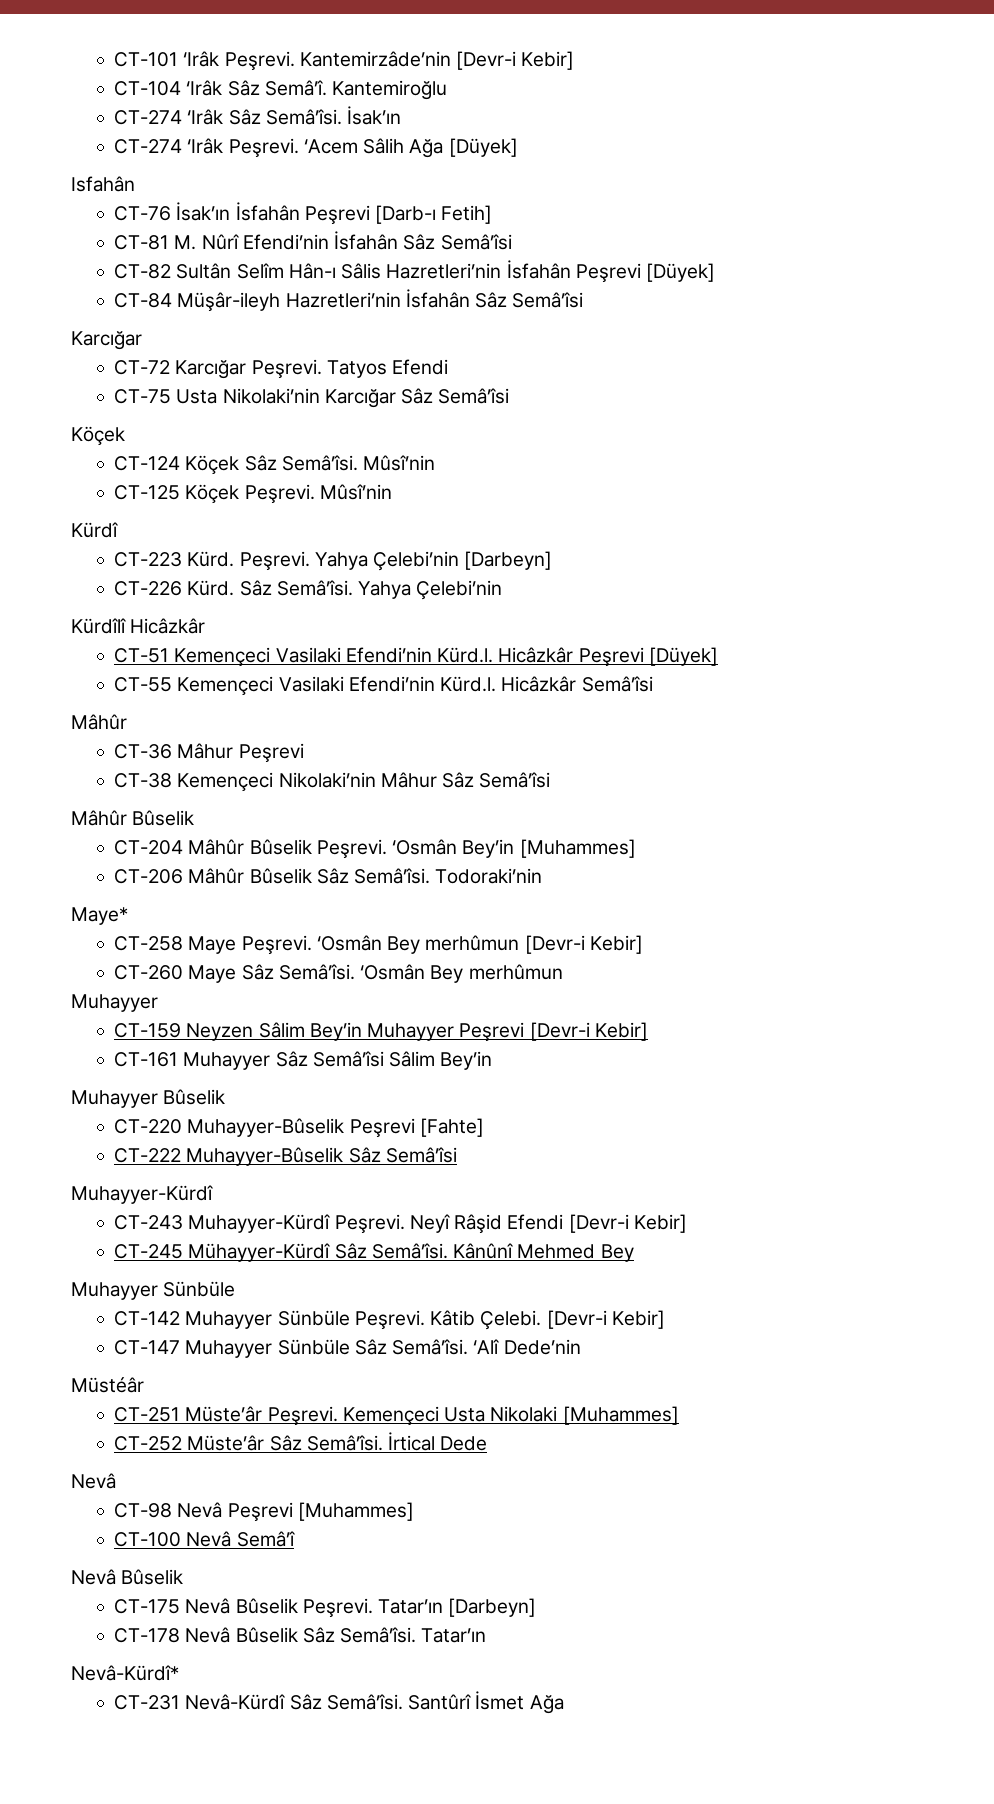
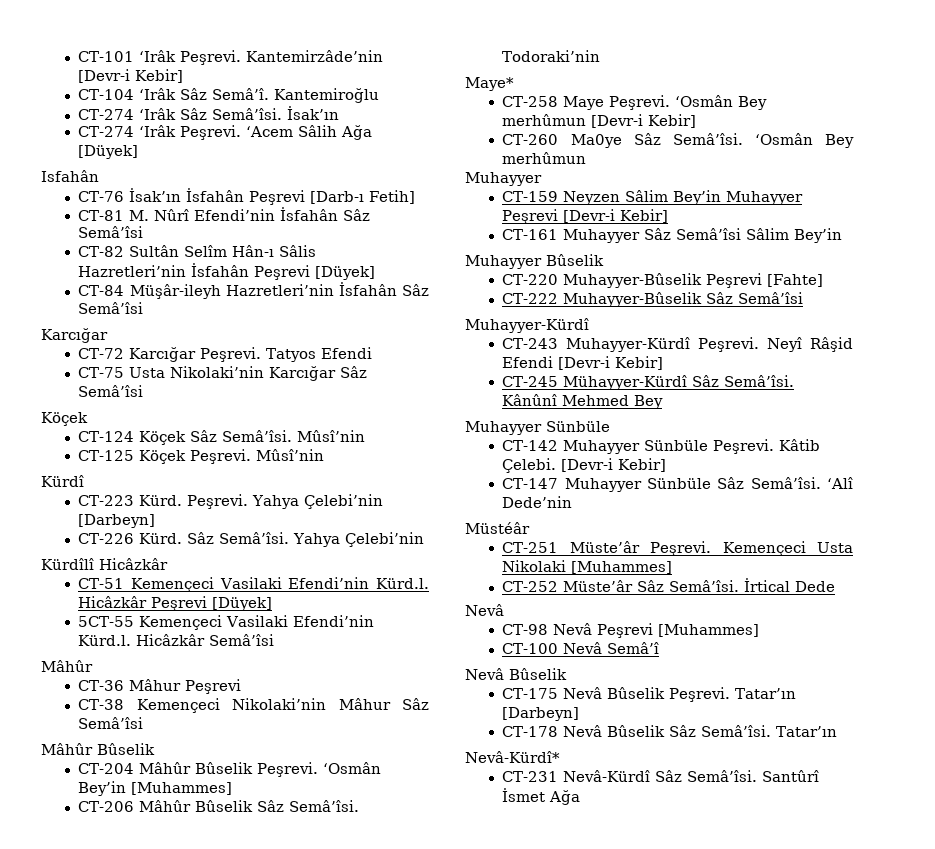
[114,677,173,692] CT‐55 -> [78,616,135,627] 5CT‐55
[188,965,237,983] Maye -> [570,134,622,148] Ma0ye

